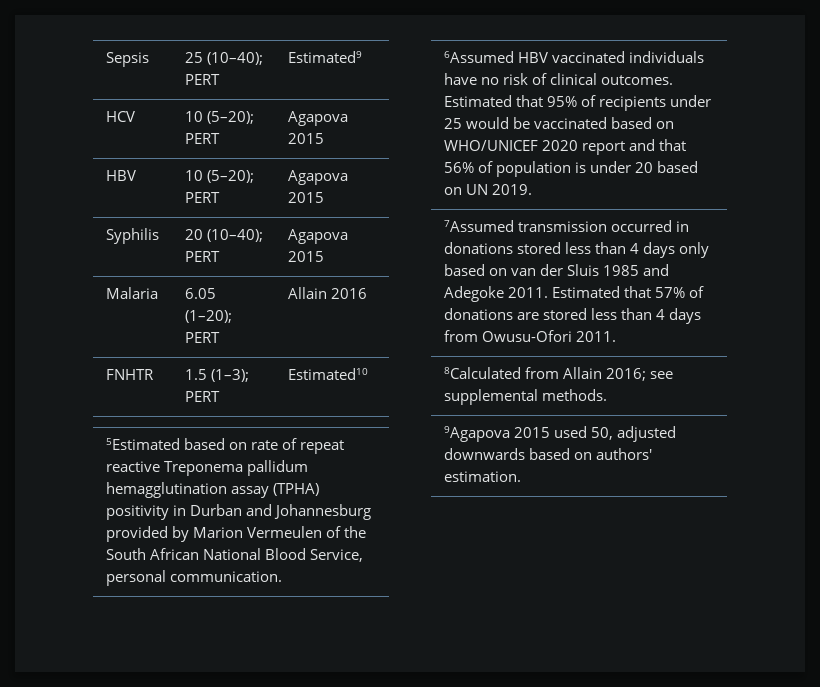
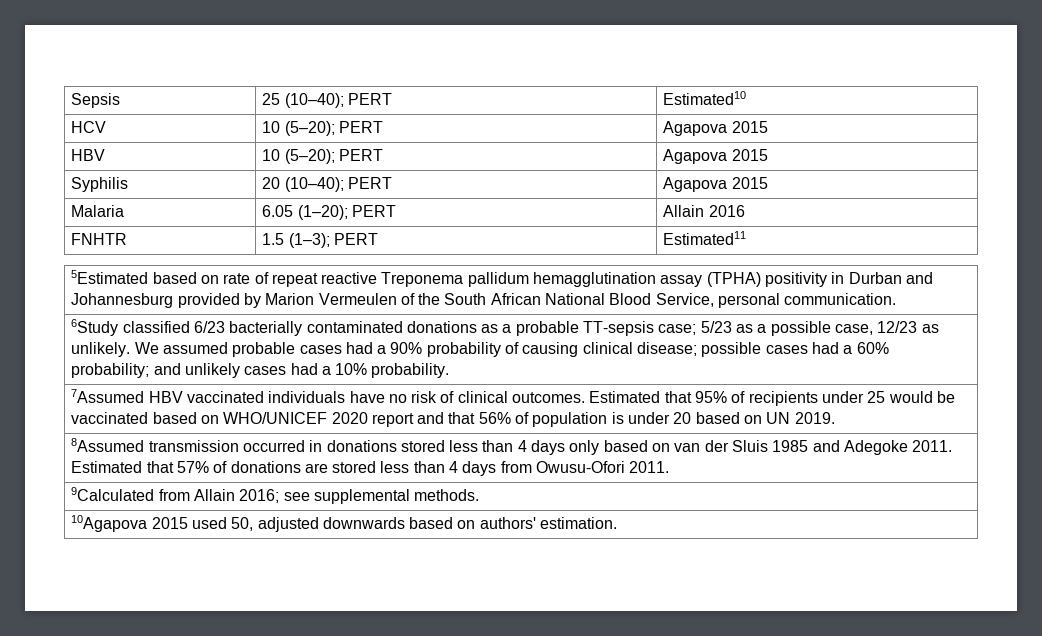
[287,51,362,63] Estimated9 -> [663,91,747,105] Estimated10
[287,368,368,380] Estimated10 -> [663,231,747,245] Estimated11
[443,51,514,63] 6Assumed -> [71,319,939,336] [71,342,889,357] [71,363,450,378] [71,389,145,403] 6Study classified 6/23 bacterially contaminated donations as a probable TT-sepsis case; 5/23 as a possible case, 12/23 as unlikely. We assumed probable cases had a 90% probability of causing clinical disease; possible cases had a 60% probability; and unlikely cases had a 10% probability. // 7Assumed
[443,220,514,232] 7Assumed -> [71,438,145,452] 8Assumed
[443,367,521,379] 8Calculated -> [71,487,155,501] 9Calculated
[443,426,510,442] 9Agapova -> [71,515,148,532] 10Agapova

